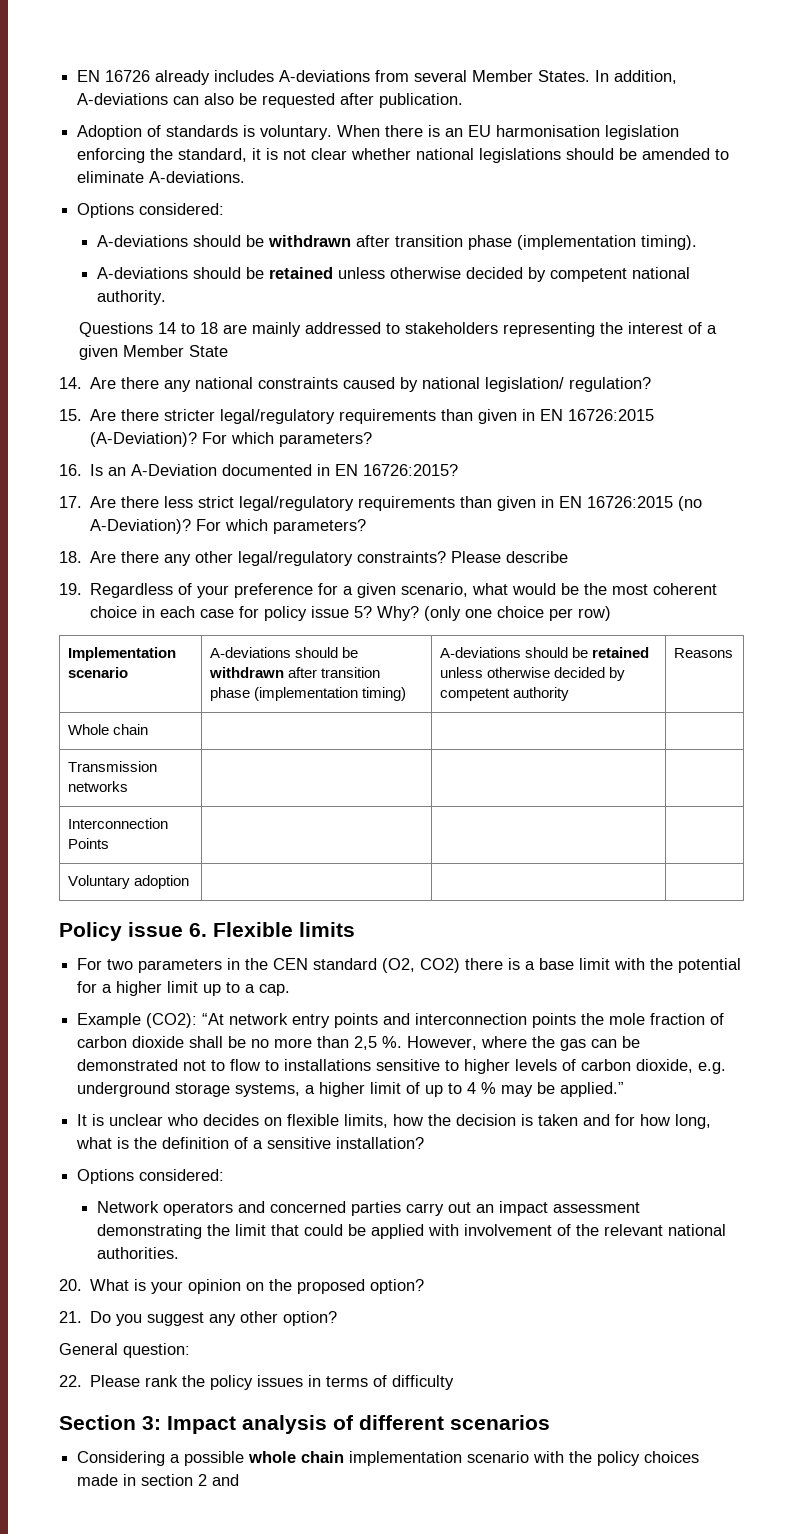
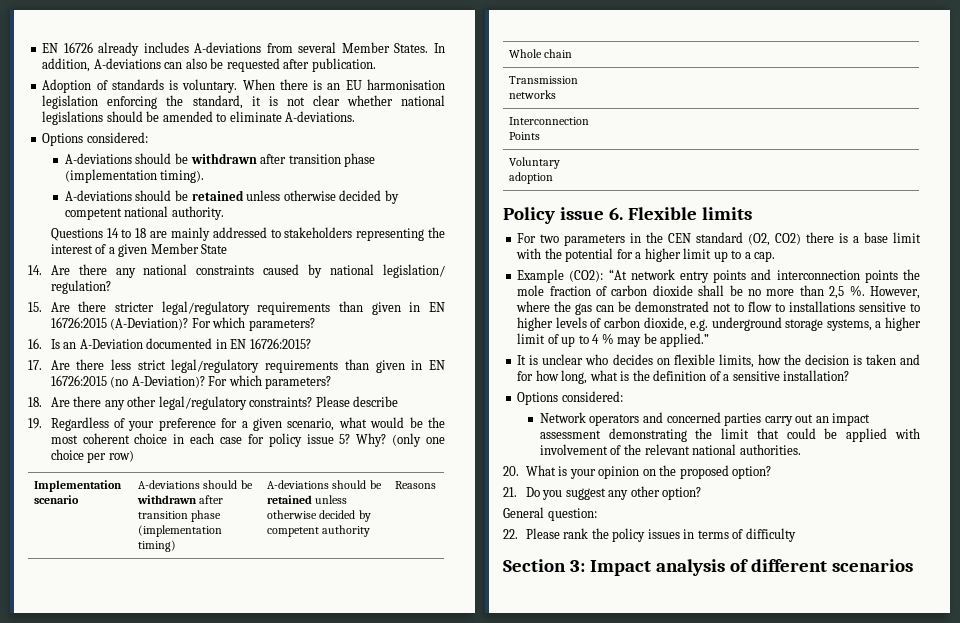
[77,1451,700,1466] [77,1474,240,1486] // Considering a possible whole chain implementation scenario with the policy choices made in section 2 and -> (913, 565) none

